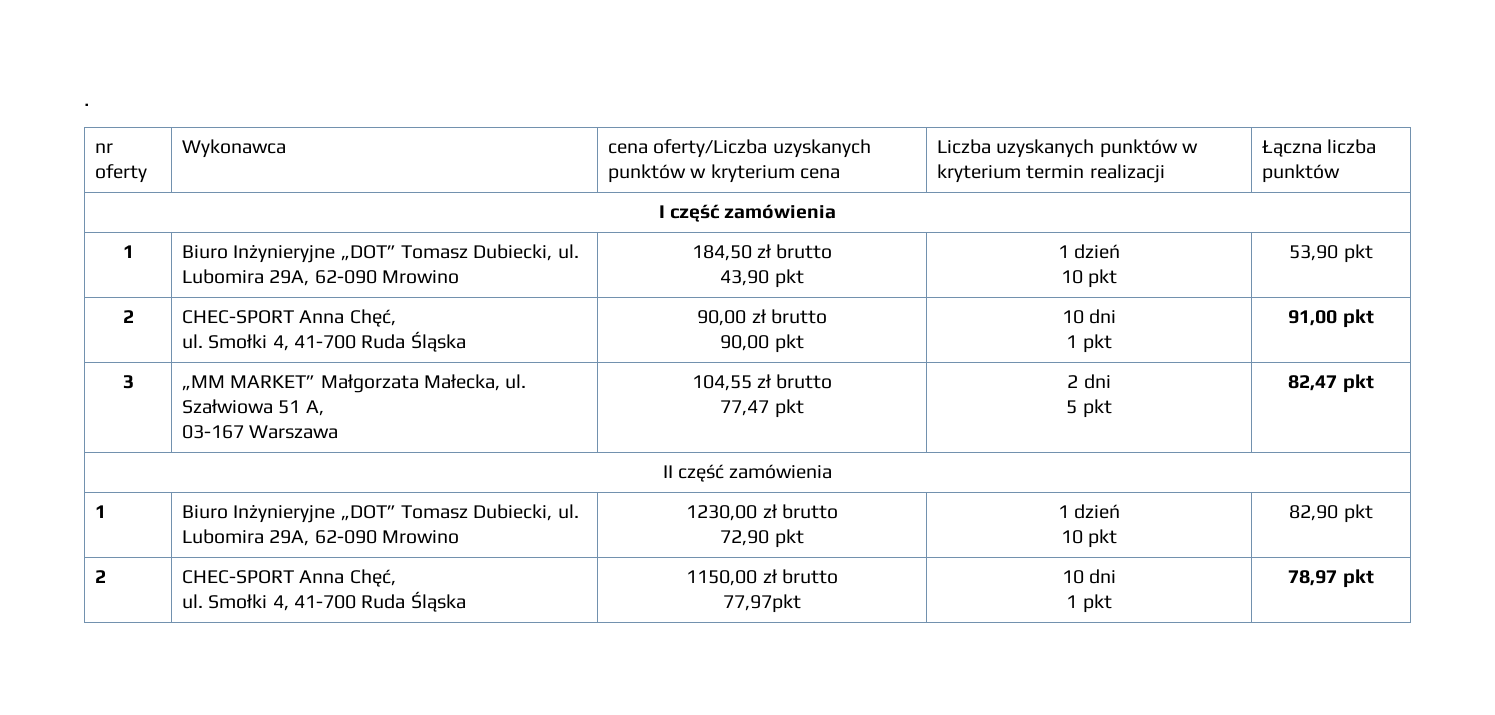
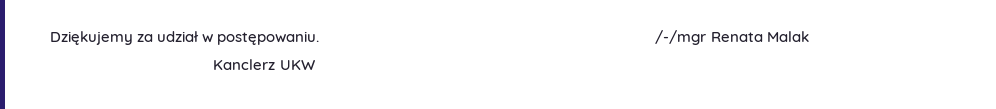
[84,103,90,106] [95,143,114,153] [95,164,148,183] [182,139,287,158] [608,139,871,158] [608,164,840,183] [937,139,1198,158] [937,164,1165,183] [1262,139,1377,157] [1262,164,1341,183] [658,204,837,222] [122,245,134,258] [182,244,579,263] [182,269,459,286] [691,244,833,261] [720,269,804,288] [1057,244,1121,259] [1060,269,1118,288] [1289,244,1373,263] [122,310,134,323] [182,309,396,327] [182,331,466,352] [697,309,827,326] [720,334,804,353] [1061,309,1117,324] [1066,334,1112,353] [1288,309,1374,328] [122,375,134,389] [182,374,527,393] [182,399,324,416] [182,425,339,439] [691,374,833,391] [720,399,804,418] [1067,374,1111,389] [1066,399,1112,418] [1288,374,1374,393] [662,464,833,482] [95,505,107,518] [182,504,579,523] [182,529,459,546] [686,504,838,521] [720,529,804,548] [1057,504,1121,519] [1060,529,1118,548] [1289,504,1373,523] [95,570,107,583] [182,569,396,587] [182,591,466,612] [686,569,838,586] [723,594,801,613] [1061,569,1117,584] [1066,594,1112,613] [1288,569,1374,588] . // nr oferty | Wykonawca | cena oferty/Liczba uzyskanych punktów w kryterium cena | Liczba uzyskanych punktów w kryterium termin realizacji | Łączna liczba punktów // I część zamówienia // 1 | Biuro Inżynieryjne „DOT” Tomasz Dubiecki, ul. Lubomira 29A, 62-090 Mrowino | 184,50 zł brutto // 43,90 pkt | 1 dzień // 10 pkt | 53,90 pkt // 2 | CHEC-SPORT Anna Chęć, // ul. Smołki 4, 41-700 Ruda Śląska | 90,00 zł brutto // 90,00 pkt | 10 dni // 1 pkt | 91,00 pkt // 3 | „MM MARKET” Małgorzata Małecka, ul. Szałwiowa 51 A, // 03-167 Warszawa | 104,55 zł brutto // 77,47 pkt | 2 dni // 5 pkt | 82,47 pkt // II część zamówienia // 1 | Biuro Inżynieryjne „DOT” Tomasz Dubiecki, ul. Lubomira 29A, 62-090 Mrowino | 1230,00 zł brutto // 72,90 pkt | 1 dzień // 10 pkt | 82,90 pkt // 2 | CHEC-SPORT Anna Chęć, // ul. Smołki 4, 41-700 Ruda Śląska | 1150,00 zł brutto // 77,97pkt | 10 dni // 1 pkt | 78,97 pkt -> [50,31,320,45] [213,59,315,70] [655,30,809,45] Dziękujemy za udział w postępowaniu. // Kanclerz UKW // /-/mgr Renata Malak

